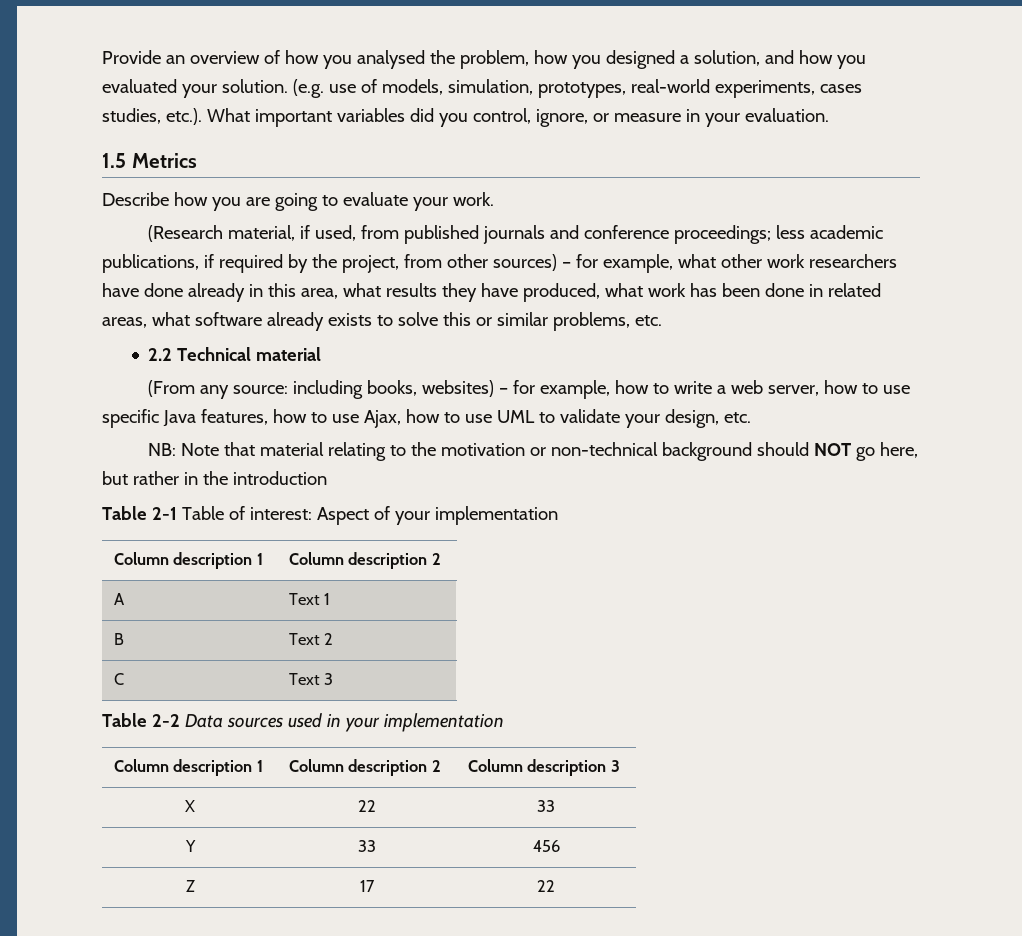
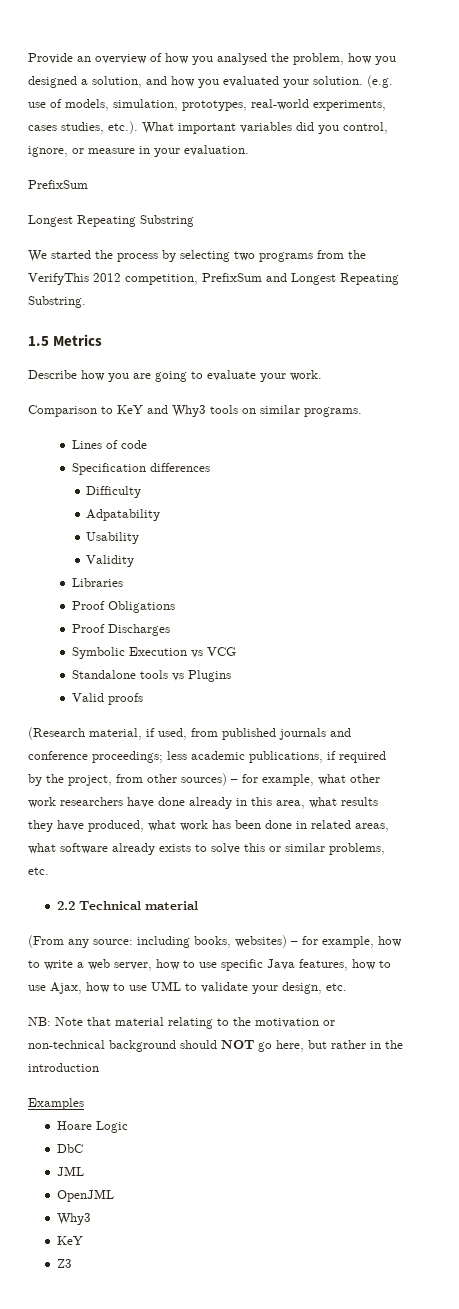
(829, 115) none -> [28,180,88,189] [28,215,194,227] [28,250,366,262] [28,273,399,285] [28,296,86,308] // PrefixSum // Longest Repeating Substring // We started the process by selecting two programs from the VerifyThis 2012 competition, PrefixSum and Longest Repeating Substring.
(494, 199) none -> [28,405,362,417] [71,440,147,449] [71,463,210,475] [86,486,142,498] [86,509,161,521] [86,532,140,544] [86,555,135,567] [71,578,123,587] [71,601,175,613] [71,624,170,636] [71,647,236,659] [71,670,231,682] [71,693,143,705] // Comparison to KeY and Why3 tools on similar programs. // Lines of code // Specification differences // Difficulty // Adpatability // Usability // Validity // Libraries // Proof Obligations // Proof Discharges // Symbolic Execution vs VCG // Standalone tools vs Plugins // Valid proofs
[102,506,558,525] [113,552,263,569] [288,552,441,569] [113,593,125,605] [288,593,331,605] [113,633,124,645] [288,633,334,645] [113,673,124,685] [288,673,334,685] [102,713,504,732] [113,759,263,776] [288,759,441,776] [467,759,620,776] [185,800,195,812] [358,800,376,812] [537,800,555,812] [184,840,196,852] [358,840,376,852] [532,840,560,852] [185,880,195,892] [360,880,375,892] [537,880,555,892] Table 2-1 Table of interest: Aspect of your implementation // Column description 1 | Column description 2 // A | Text 1 // B | Text 2 // C | Text 3 // Table 2-2 Data sources used in your implementation // Column description 1 | Column description 2 | Column description 3 // X | 22 | 33 // Y | 33 | 456 // Z | 17 | 22 -> [28,1098,84,1110] [56,1121,128,1133] [56,1144,83,1153] [56,1166,84,1176] [56,1189,114,1202] [56,1213,91,1225] [56,1236,83,1245] [56,1259,72,1268] Examples // Hoare Logic // DbC // JML // OpenJML // Why3 // KeY // Z3

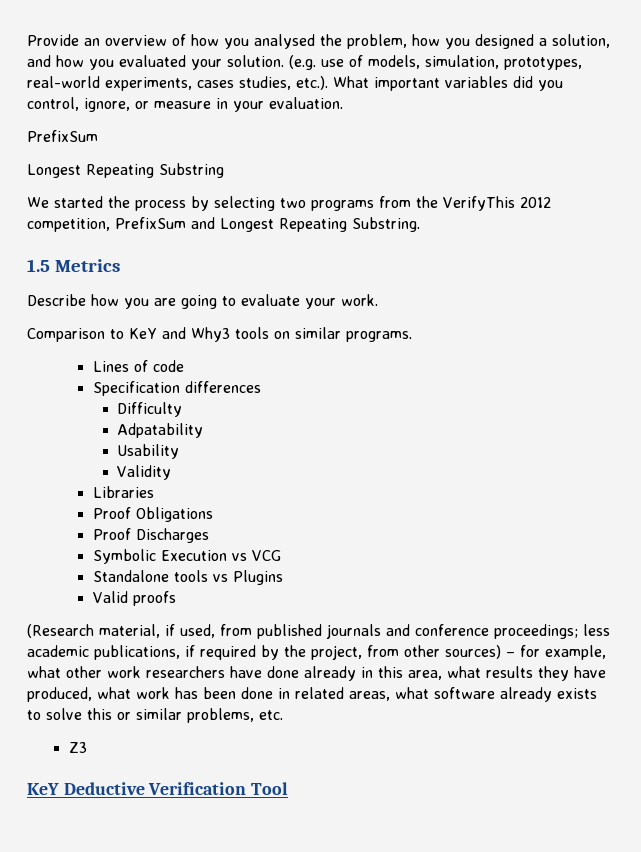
[56,901,198,910] [28,935,402,948] [28,959,391,971] [28,981,347,994] [28,1017,335,1029] [28,1040,403,1052] [28,1063,99,1072] [28,1098,84,1110] [56,1121,128,1133] [56,1144,83,1153] [56,1166,84,1176] [56,1189,114,1202] [56,1213,91,1225] [56,1236,83,1245] [56,1259,72,1268] 2.2 Technical material // (From any source: including books, websites) – for example, how to write a web server, how to use specific Java features, how to use Ajax, how to use UML to validate your design, etc. // NB: Note that material relating to the motivation or non-technical background should NOT go here, but rather in the introduction // Examples // Hoare Logic // DbC // JML // OpenJML // Why3 // KeY // Z3 -> [68,742,87,753] [27,782,289,795] Z3 // KeY Deductive Verification Tool

